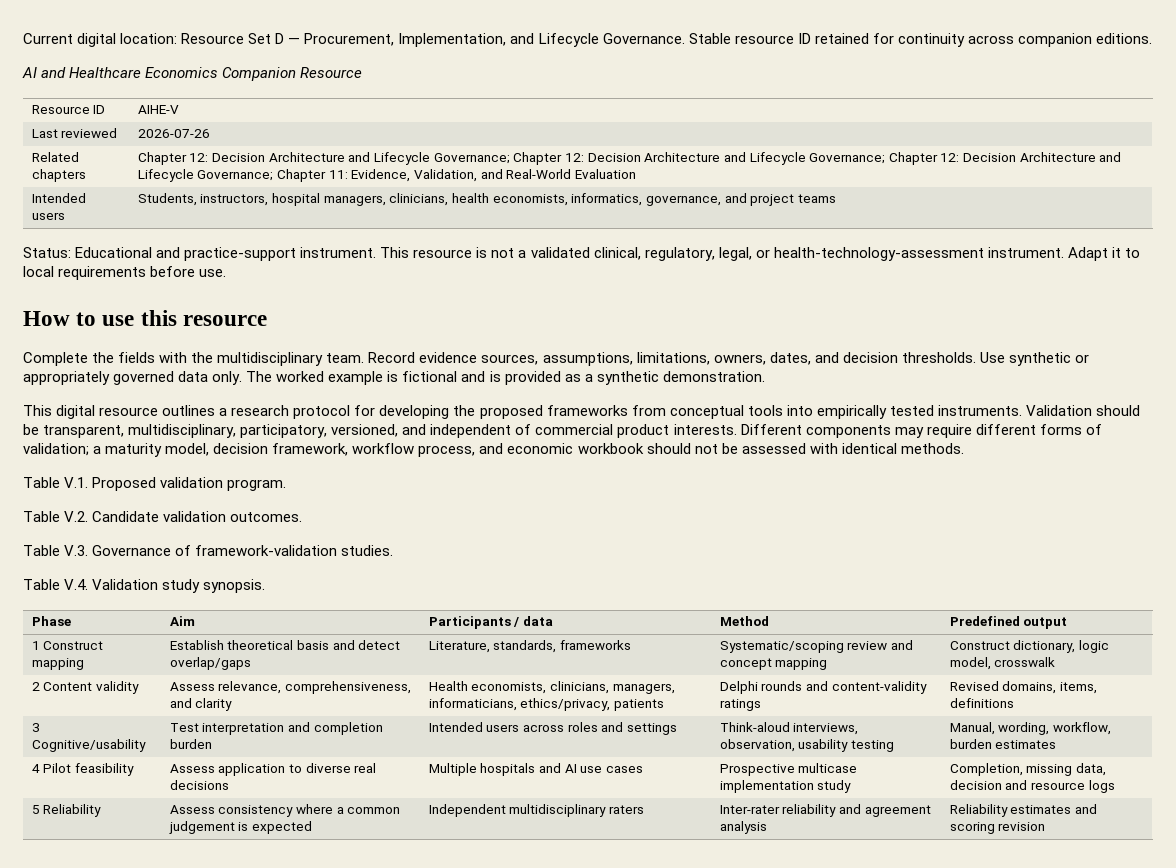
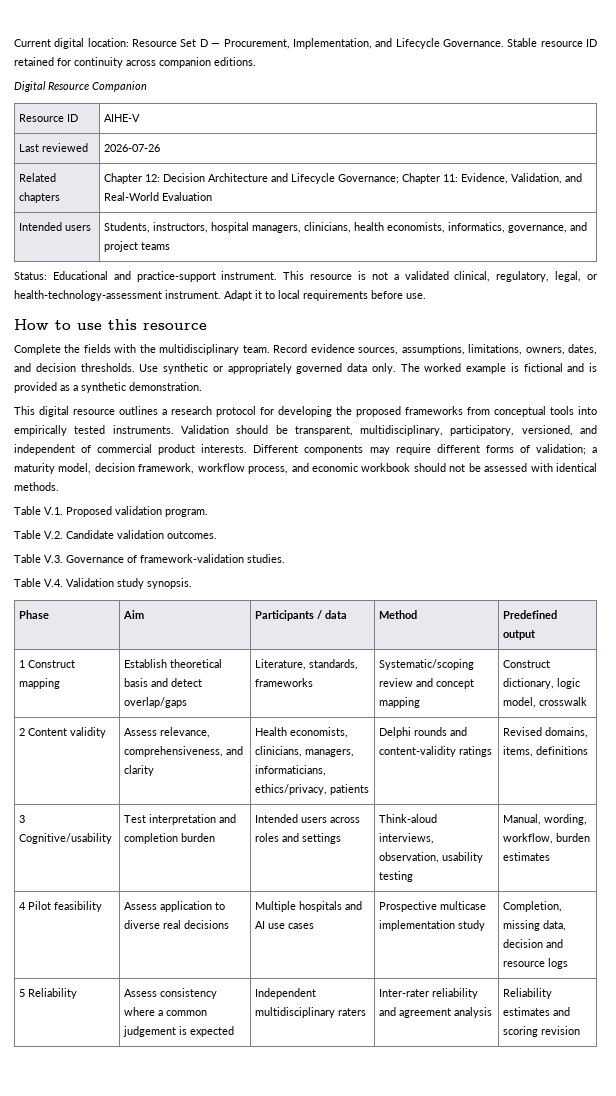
[22,67,219,78] AI and Healthcare Economics -> [14,81,89,92] Digital Resource
[300,67,363,78] Resource -> (147, 86) none
[564,152,1122,165] [137,169,327,182] 12: Decision Architecture and Lifecycle Governance; Chapter 12: Decision Architecture and Lifecycle Governance; Chapter -> (441, 178) none

